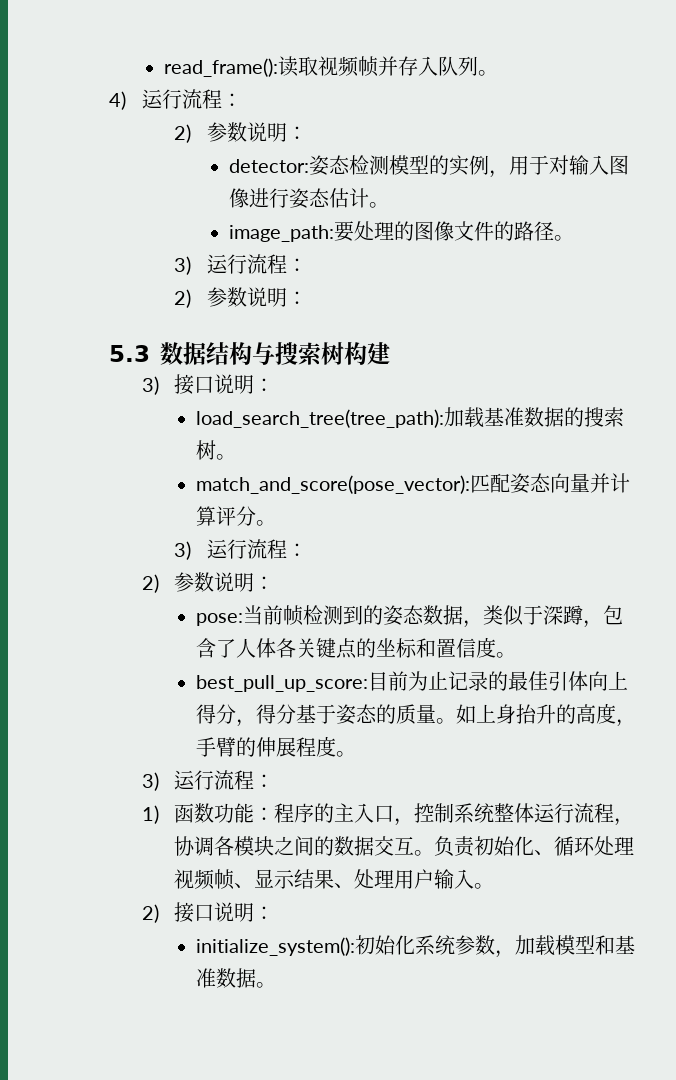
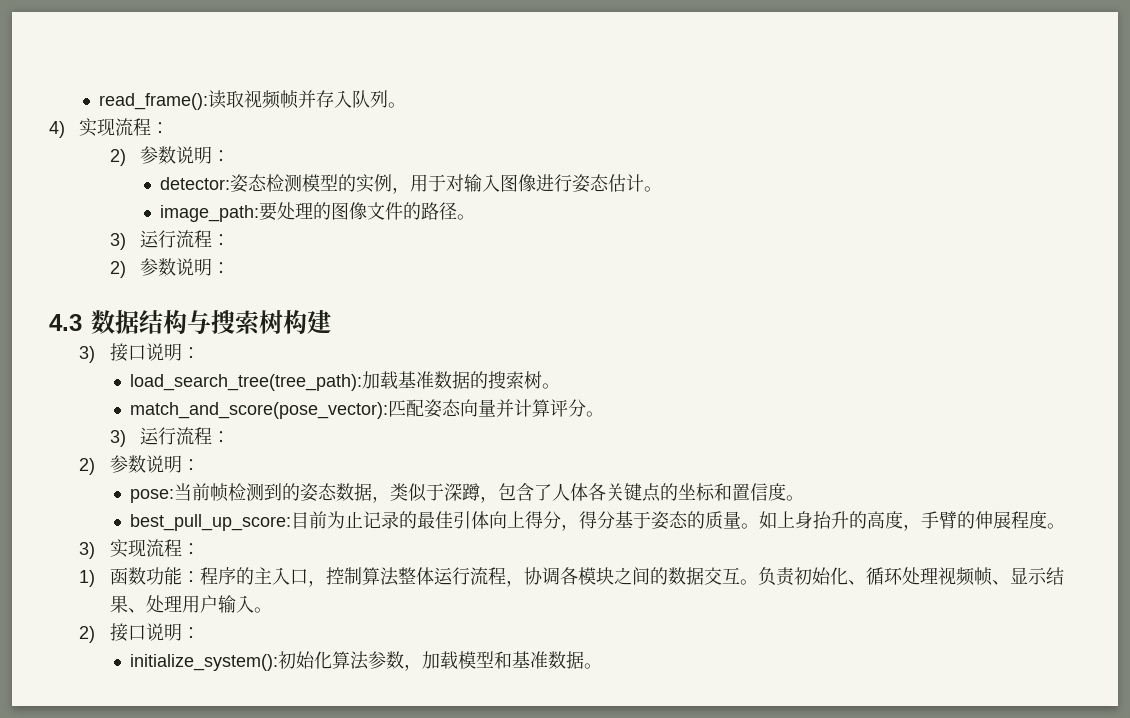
[141,89,182,109] 运行 -> [79,118,116,137] 实现
[109,345,150,362] 5.3 -> [49,314,82,331] 4.3
[174,770,215,790] 运行 -> [109,539,146,558] 实现
[454,803,495,823] 系统 -> [361,567,399,586] 算法
[415,935,456,955] 系统 -> [331,651,369,670] 算法

